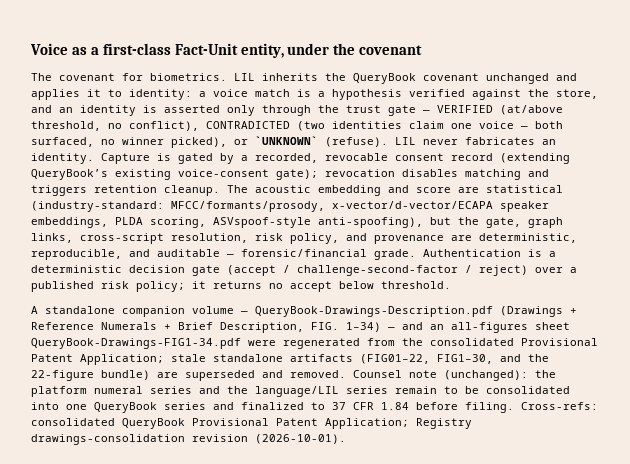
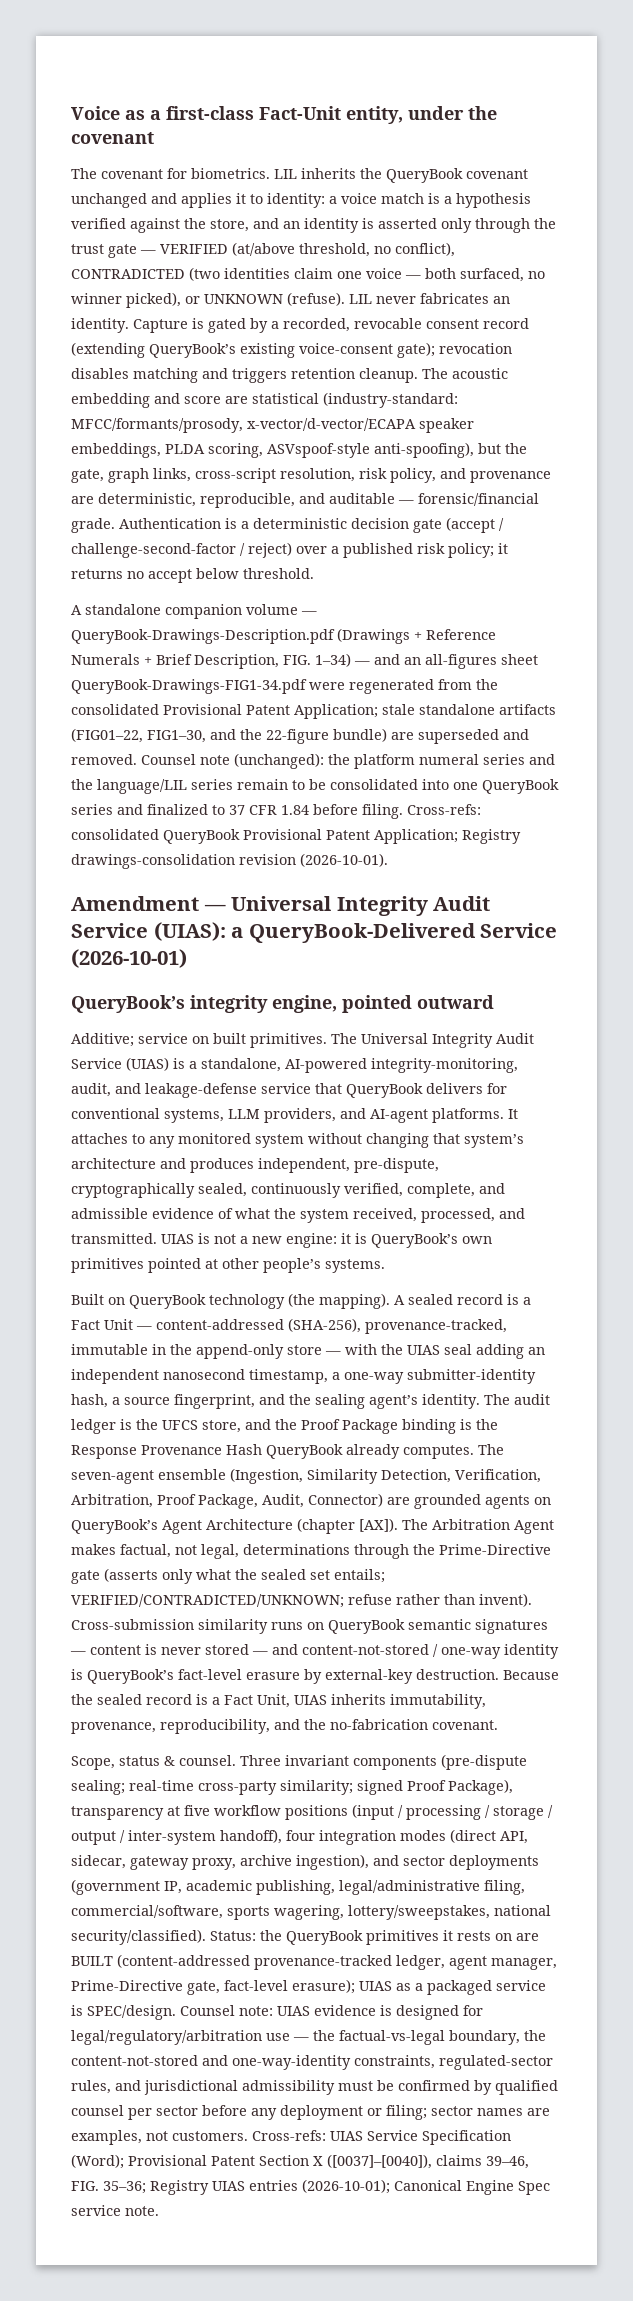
[255,136,318,145] `UNKNOWN` -> [204,294,283,304] UNKNOWN
(346, 439) none -> [71,896,491,916] [71,922,558,943] [71,949,187,968] [71,995,494,1013] [71,1033,534,1048] [71,1057,518,1073] [71,1083,507,1098] [71,1108,518,1123] [71,1133,524,1148] [71,1158,439,1173] [71,1183,505,1198] [71,1208,525,1223] [71,1233,492,1248] [71,1258,385,1273] [71,1293,531,1309] [71,1318,507,1334] [71,1344,545,1359] [71,1369,536,1384] [71,1394,550,1409] [71,1419,498,1434] [71,1444,504,1459] [71,1468,541,1484] [71,1493,551,1509] [71,1518,554,1534] [71,1544,551,1559] [71,1568,385,1584] [71,1593,532,1608] [71,1619,548,1634] [70,1644,559,1659] [71,1669,559,1684] [71,1694,486,1709] [71,1719,498,1734] [71,1754,527,1770] [71,1779,513,1795] [71,1804,553,1820] [71,1829,528,1845] [71,1854,539,1870] [71,1879,525,1895] [71,1905,551,1920] [71,1929,539,1945] [71,1954,557,1970] [71,1979,546,1995] [71,2005,483,2020] [71,2030,546,2045] [71,2055,553,2070] [71,2080,558,2095] [71,2105,550,2120] [71,2130,511,2145] [71,2154,529,2169] [71,2179,550,2195] [71,2205,159,2216] // Amendment — Universal Integrity Audit Service (UIAS): a QueryBook-Delivered Service (2026-10-01) // QueryBook’s integrity engine, pointed outward // Additive; service on built primitives. The Universal Integrity Audit Service (UIAS) is a standalone, AI-powered integrity-monitoring, audit, and leakage-defense service that QueryBook delivers for conventional systems, LLM providers, and AI-agent platforms. It attaches to any monitored system without changing that system’s architecture and produces independent, pre-dispute, cryptographically sealed, continuously verified, complete, and admissible evidence of what the system received, processed, and transmitted. UIAS is not a new engine: it is QueryBook’s own primitives pointed at other people’s systems. // Built on QueryBook technology (the mapping). A sealed record is a Fact Unit — content-addressed (SHA-256), provenance-tracked, immutable in the append-only store — with the UIAS seal adding an independent nanosecond timestamp, a one-way submitter-identity hash, a source fingerprint, and the sealing agent’s identity. The audit ledger is the UFCS store, and the Proof Package binding is the Response Provenance Hash QueryBook already computes. The seven-agent ensemble (Ingestion, Similarity Detection, Verification, Arbitration, Proof Package, Audit, Connector) are grounded agents on QueryBook’s Agent Architecture (chapter [AX]). The Arbitration Agent makes factual, not legal, determinations through the Prime-Directive gate (asserts only what the sealed set entails; VERIFIED/CONTRADICTED/UNKNOWN; refuse rather than invent). Cross-submission similarity runs on QueryBook semantic signatures — content is never stored — and content-not-stored / one-way identity is QueryBook’s fact-level erasure by external-key destruction. Because the sealed record is a Fact Unit, UIAS inherits immutability, provenance, reproducibility, and the no-fabrication covenant. // Scope, status & counsel. Three invariant components (pre-dispute sealing; real-time cross-party similarity; signed Proof Package), transparency at five workflow positions (input / processing / storage / output / inter-system handoff), four integration modes (direct API, sidecar, gateway proxy, archive ingestion), and sector deployments (government IP, academic publishing, legal/administrative filing, commercial/software, sports wagering, lottery/sweepstakes, national security/classified). Status: the QueryBook primitives it rests on are BUILT (content-addressed provenance-tracked ledger, agent manager, Prime-Directive gate, fact-level erasure); UIAS as a packaged service is SPEC/design. Counsel note: UIAS evidence is designed for legal/regulatory/arbitration use — the factual-vs-legal boundary, the content-not-stored and one-way-identity constraints, regulated-sector rules, and jurisdictional admissibility must be confirmed by qualified counsel per sector before any deployment or filing; sector names are examples, not customers. Cross-refs: UIAS Service Specification (Word); Provisional Patent Section X ([0037]–[0040]), claims 39–46, FIG. 35–36; Registry UIAS entries (2026-10-01); Canonical Engine Spec service note.

